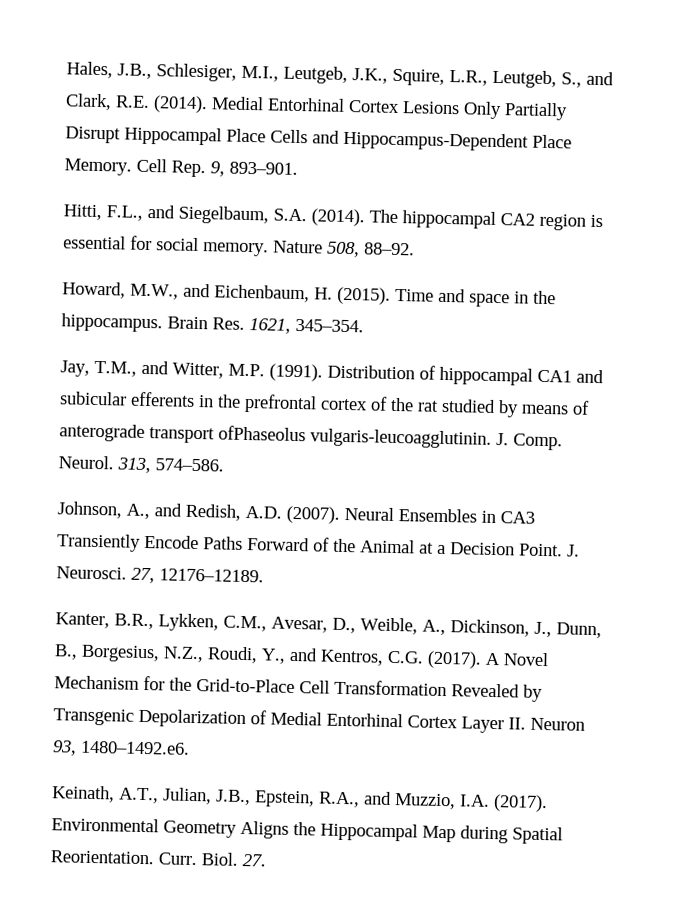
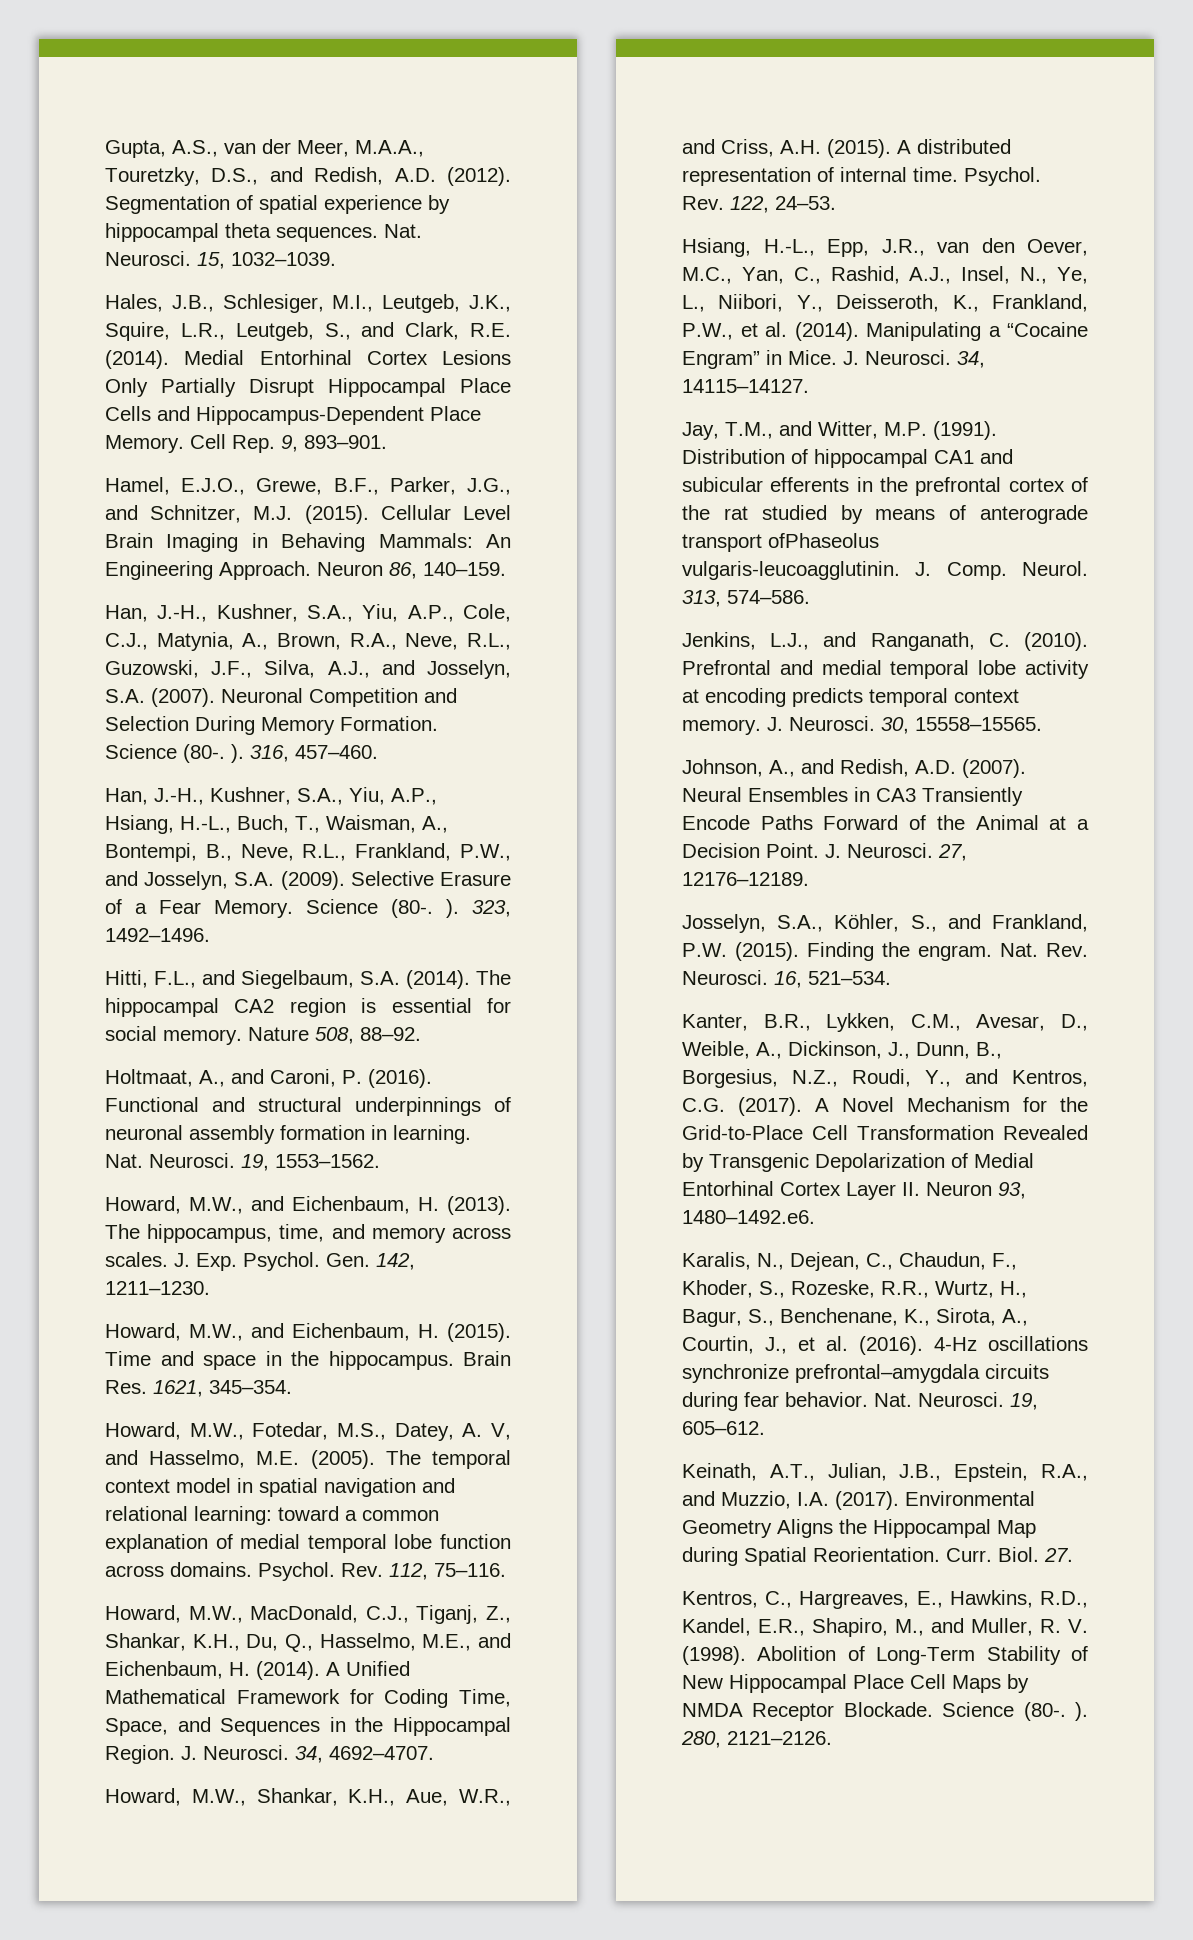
(66, 70) none -> [105,139,424,158] [105,167,511,186] [105,195,450,214] [105,223,422,242] [105,251,336,269] Gupta, A.S., van der Meer, M.A.A., Touretzky, D.S., and Redish, A.D. (2012). Segmentation of spatial experience by hippocampal theta sequences. Nat. Neurosci. 15, 1032–1039. //
(298, 168) none -> [105,477,511,495] [105,505,511,524] [105,533,511,552] [105,561,506,580] [105,604,511,622] [105,632,511,651] [105,660,511,679] [105,688,457,707] [105,716,438,735] [105,744,378,763] [105,787,437,805] [105,815,448,834] [105,843,512,862] [105,871,511,890] [105,899,511,918] [105,928,210,942] // Hamel, E.J.O., Grewe, B.F., Parker, J.G., and Schnitzer, M.J. (2015). Cellular Level Brain Imaging in Behaving Mammals: An Engineering Approach. Neuron 86, 140–159. // Han, J.-H., Kushner, S.A., Yiu, A.P., Cole, C.J., Matynia, A., Brown, R.A., Neve, R.L., Guzowski, J.F., Silva, A.J., and Josselyn, S.A. (2007). Neuronal Competition and Selection During Memory Formation. Science (80-. ). 316, 457–460. // Han, J.-H., Kushner, S.A., Yiu, A.P., Hsiang, H.-L., Buch, T., Waisman, A., Bontempi, B., Neve, R.L., Frankland, P.W., and Josselyn, S.A. (2009). Selective Erasure of a Fear Memory. Science (80-. ). 323, 1492–1496.
(415, 249) none -> [105,1069,432,1088] [105,1097,511,1116] [105,1125,471,1144] [105,1153,380,1171] [105,1196,511,1215] [105,1224,511,1243] [105,1252,415,1271] [105,1281,210,1295] // Holtmaat, A., and Caroni, P. (2016). Functional and structural underpinnings of neuronal assembly formation in learning. Nat. Neurosci. 19, 1553–1562. // Howard, M.W., and Eichenbaum, H. (2013). The hippocampus, time, and memory across scales. J. Exp. Psychol. Gen. 142, 1211–1230.
(364, 325) none -> [105,1422,512,1441] [105,1450,511,1469] [105,1478,455,1497] [105,1506,439,1525] [105,1534,511,1553] [105,1562,506,1581] [105,1605,512,1624] [105,1633,511,1652] [105,1661,410,1680] [105,1689,511,1708] [105,1717,511,1736] [105,1745,434,1764] [105,1788,512,1806] [682,139,1011,158] [682,167,1041,186] [682,196,836,213] [682,238,1088,257] [682,266,1088,284] [682,294,1088,312] [682,322,1088,341] [682,350,985,369] [682,379,809,393] // Howard, M.W., Fotedar, M.S., Datey, A. V, and Hasselmo, M.E. (2005). The temporal context model in spatial navigation and relational learning: toward a common explanation of medial temporal lobe function across domains. Psychol. Rev. 112, 75–116. // Howard, M.W., MacDonald, C.J., Tiganj, Z., Shankar, K.H., Du, Q., Hasselmo, M.E., and Eichenbaum, H. (2014). A Unified Mathematical Framework for Coding Time, Space, and Sequences in the Hippocampal Region. J. Neurosci. 34, 4692–4707. // Howard, M.W., Shankar, K.H., Aue, W.R., and Criss, A.H. (2015). A distributed representation of internal time. Psychol. Rev. 122, 24–53. // Hsiang, H.-L., Epp, J.R., van den Oever, M.C., Yan, C., Rashid, A.J., Insel, N., Ye, L., Niibori, Y., Deisseroth, K., Frankland, P.W., et al. (2014). Manipulating a “Cocaine Engram” in Mice. J. Neurosci. 34, 14115–14127.
(224, 465) none -> [682,632,1088,651] [682,660,1089,679] [682,688,1019,707] [682,716,1042,735] // Jenkins, L.J., and Ranganath, C. (2010). Prefrontal and medial temporal lobe activity at encoding predicts temporal context memory. J. Neurosci. 30, 15558–15565.
(264, 575) none -> [682,914,1088,933] [682,942,1088,961] [682,970,891,988] // Josselyn, S.A., Köhler, S., and Frankland, P.W. (2015). Finding the engram. Nat. Rev. Neurosci. 16, 521–534.
(190, 747) none -> [682,1252,1017,1271] [682,1280,1027,1298] [682,1308,1028,1327] [682,1336,1088,1355] [682,1364,1049,1383] [682,1392,1038,1411] [682,1421,765,1435] // Karalis, N., Dejean, C., Chaudun, F., Khoder, S., Rozeske, R.R., Wurtz, H., Bagur, S., Benchenane, K., Sirota, A., Courtin, J., et al. (2016). 4-Hz oscillations synchronize prefrontal–amygdala circuits during fear behavior. Nat. Neurosci. 19, 605–612.
(266, 860) none -> [682,1590,1088,1609] [682,1618,1088,1637] [682,1646,1088,1665] [682,1674,1029,1693] [682,1702,1088,1721] [681,1731,832,1748] // Kentros, C., Hargreaves, E., Hawkins, R.D., Kandel, E.R., Shapiro, M., and Muller, R. V. (1998). Abolition of Long-Term Stability of New Hippocampal Place Cell Maps by NMDA Receptor Blockade. Science (80-. ). 280, 2121–2126.

